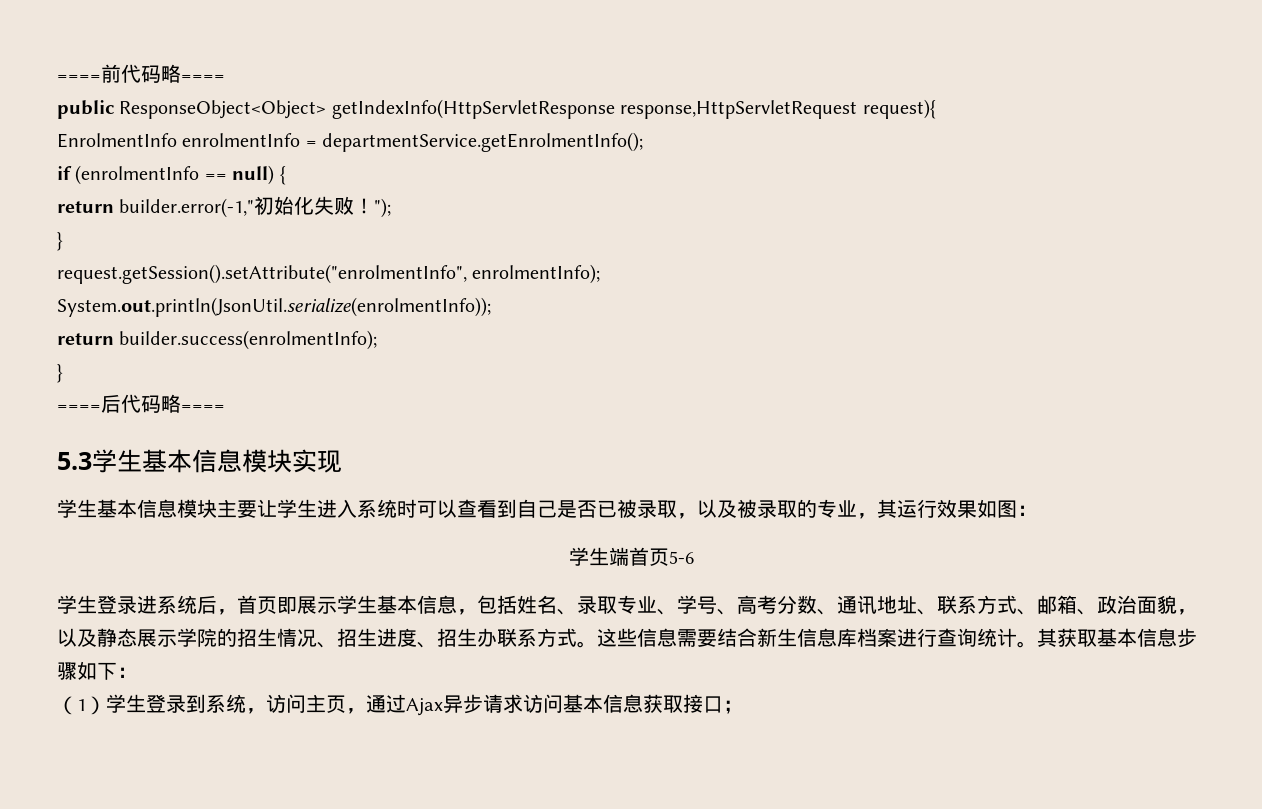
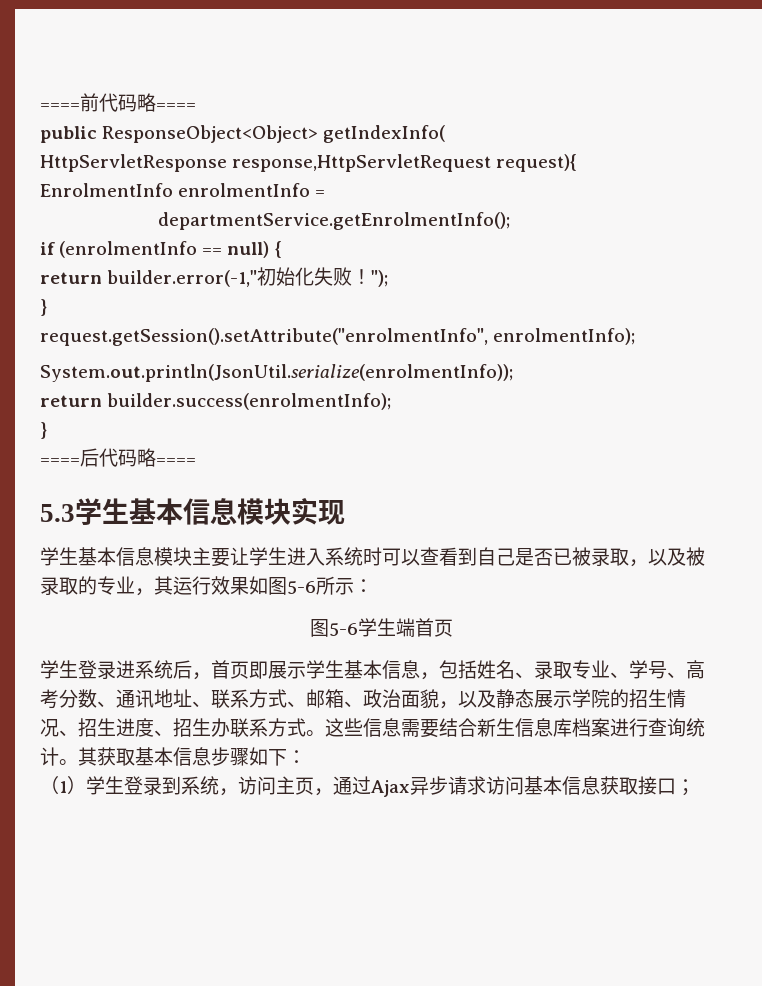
[331,99,615,119] getIndexInfo(HttpServletResponse -> [323,125,446,143] [40,154,227,172] getIndexInfo( // HttpServletResponse
(317, 144) none -> (326, 193) //
[1017,505,1037,516] ： // -> [287,576,373,595] [309,619,358,637] 5-6所示： // 图5-6
[668,551,694,564] 5-6 -> (453, 628) none

